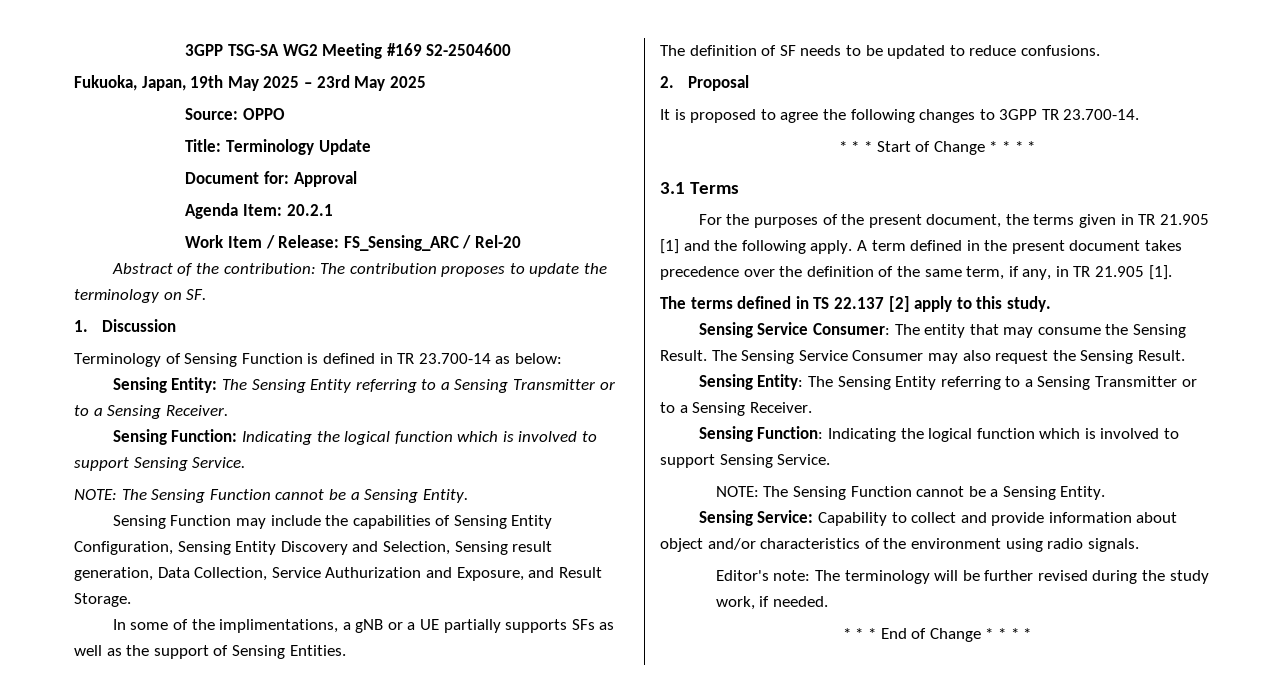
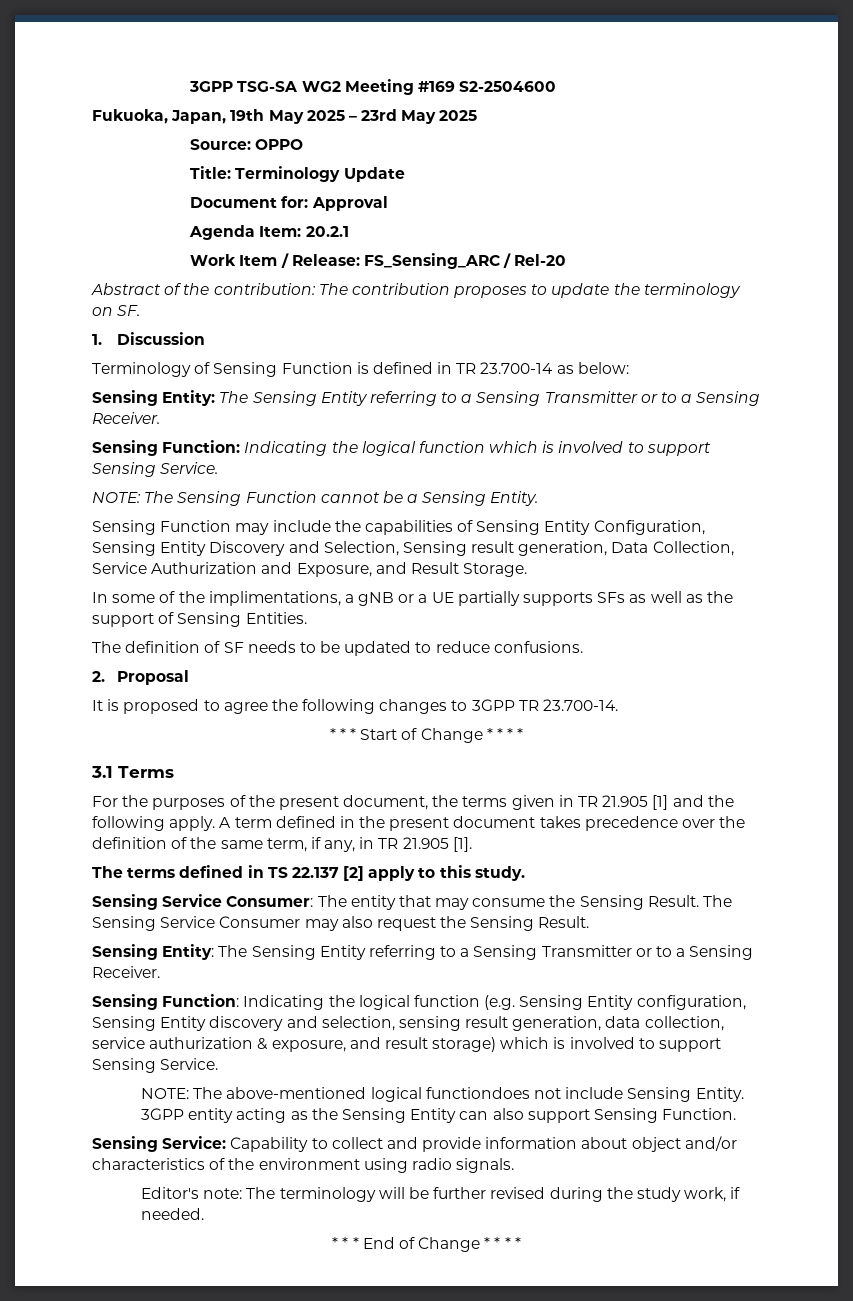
[1039,428,1180,439] [660,454,831,468] [715,486,1106,500] which is involved to support Sensing Service. // NOTE: The Sensing Function cannot be a Sensing Entity. -> [484,995,746,1010] [92,1016,724,1031] [92,1037,722,1052] [92,1058,219,1073] [141,1087,744,1102] [141,1108,737,1123] (e.g. Sensing Entity configuration, Sensing Entity discovery and selection, sensing result generation, data collection, service authurization & exposure, and result storage) which is involved to support Sensing Service. // NOTE: The above-mentioned logical functiondoes not include Sensing Entity. 3GPP entity acting as the Sensing Entity can also support Sensing Function.

